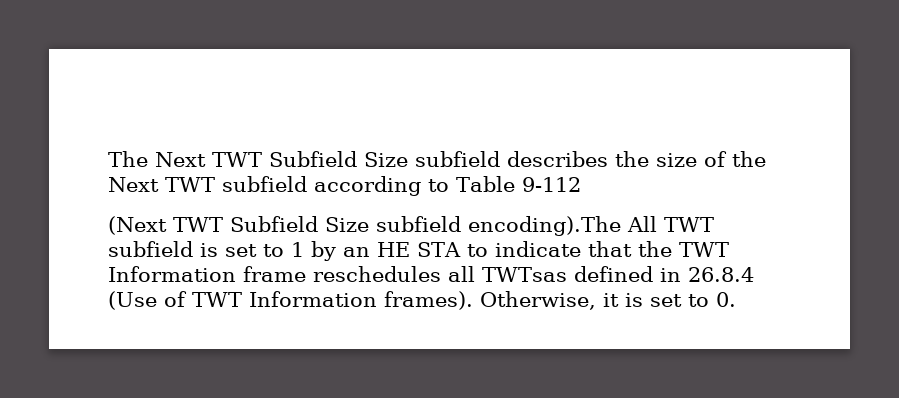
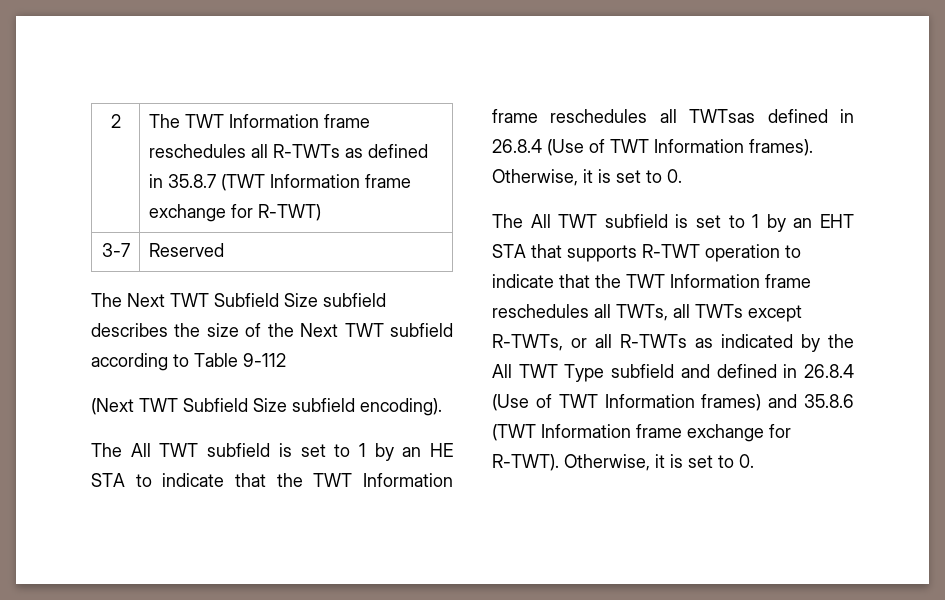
(108, 159) none -> [110,114,121,128] [148,114,370,128] [148,144,428,158] [148,174,411,191] [148,204,321,222] [101,243,130,257] [148,243,224,257] 2 | The TWT Information frame reschedules all R-TWTs as defined in 35.8.7 (TWT Information frame exchange for R-TWT) // 3-7 | Reserved //
[468,216,621,236] encoding).The -> [360,398,442,416] [91,443,122,457] encoding). // The
(736, 299) none -> [492,214,854,232] [492,244,801,262] [492,274,811,288] [492,304,802,322] [492,334,854,352] [492,364,854,382] [492,394,854,411] [492,424,791,442] [492,454,754,471] // The All TWT subfield is set to 1 by an EHT STA that supports R-TWT operation to indicate that the TWT Information frame reschedules all TWTs, all TWTs except R-TWTs, or all R-TWTs as indicated by the All TWT Type subfield and defined in 26.8.4 (Use of TWT Information frames) and 35.8.6 (TWT Information frame exchange for R-TWT). Otherwise, it is set to 0.

